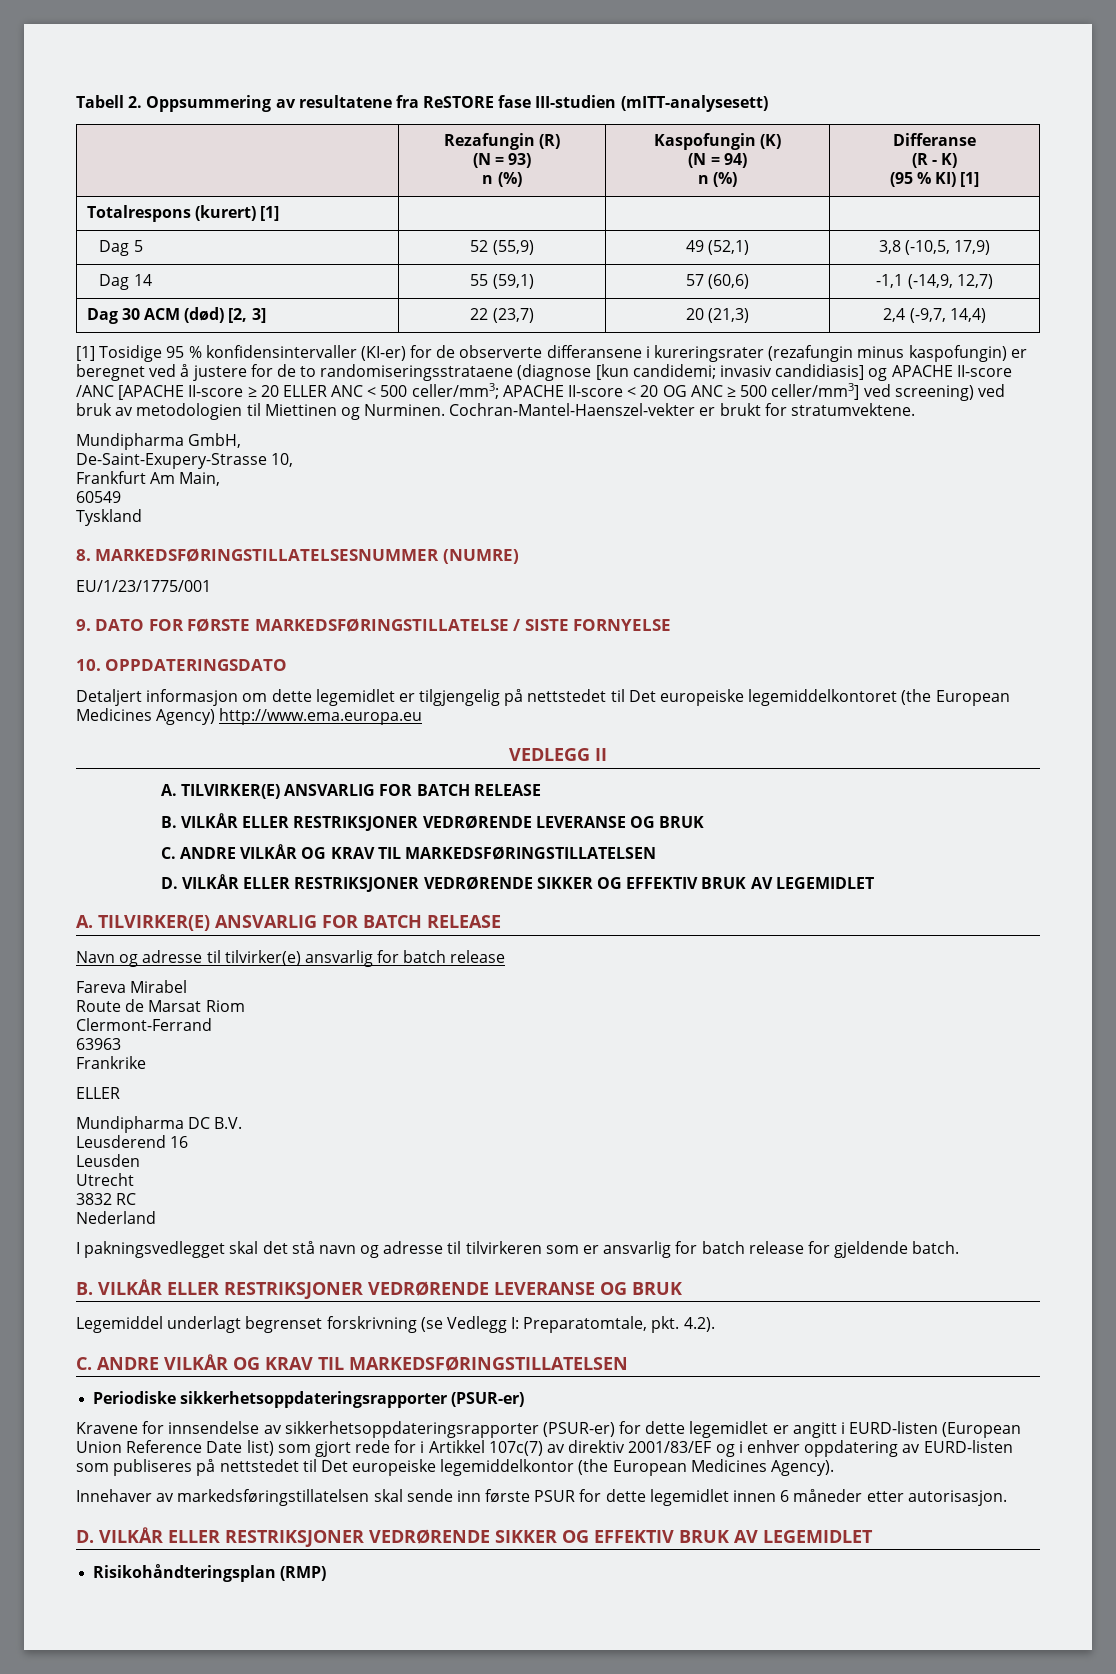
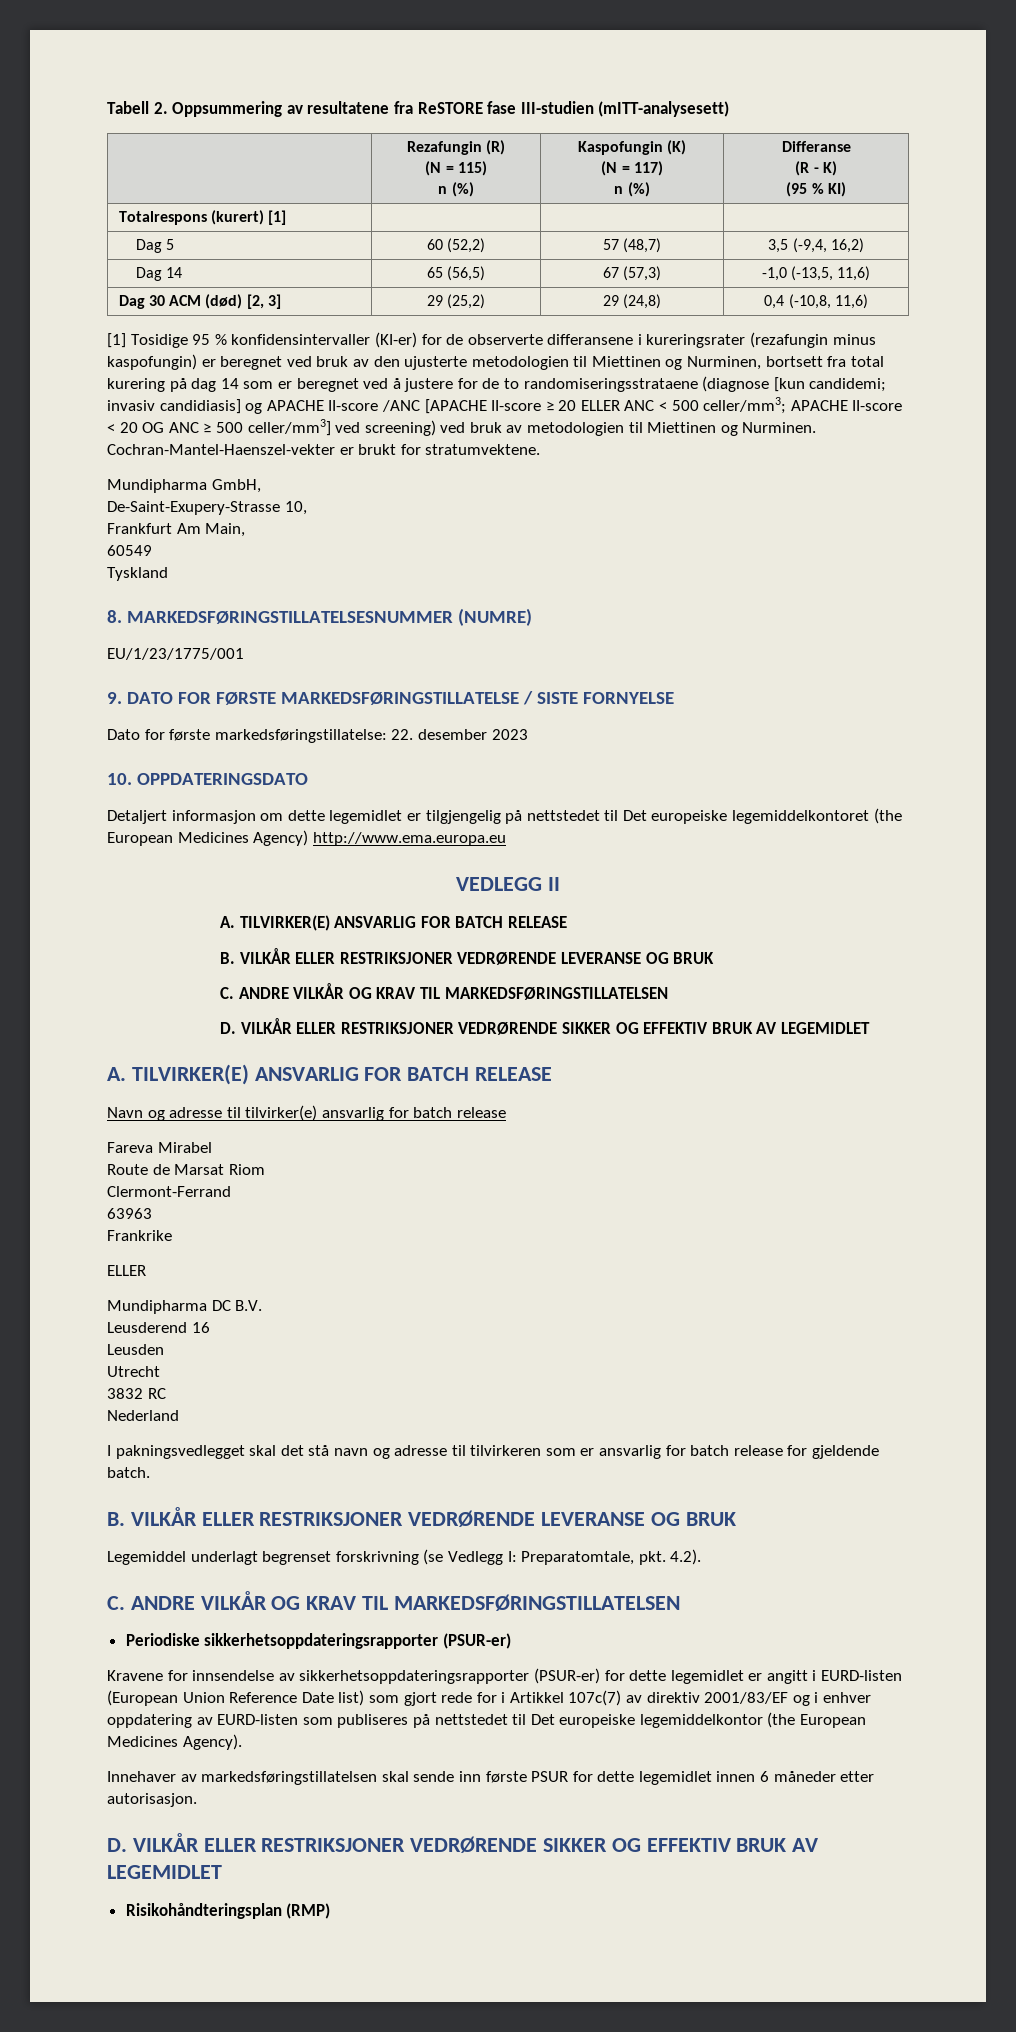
[508,153,532,168] 93) -> [457,161,487,176] 115)
[723,153,747,168] 94) -> [633,161,663,176] 117)
[960,172,980,187] [1] -> (846, 189) none
[470,240,534,255] [685,240,750,255] [878,240,991,255] [99,274,152,290] [470,274,534,289] [685,274,750,289] [876,274,993,289] 52 (55,9) | 49 (52,1) | 3,8 (-10,5, 17,9) // Dag 14 | 55 (59,1) | 57 (60,6) | -1,1 (-14,9, 12,7) -> [426,238,486,253] [602,238,662,253] [768,238,864,253] [135,267,183,281] [426,266,486,281] [602,266,662,281] [761,266,871,281] 60 (52,2) | 57 (48,7) | 3,5 (-9,4, 16,2) // Dag 14 | 65 (56,5) | 67 (57,3) | -1,0 (-13,5, 11,6)
[470,308,534,323] [685,308,750,323] [883,308,986,323] 22 (23,7) | 20 (21,3) | 2,4 (-9,7, 14,4) -> [426,294,486,309] [602,294,662,309] [764,294,868,309] 29 (25,2) | 29 (24,8) | 0,4 (-10,8, 11,6)
(177, 370) none -> [316,356,884,370] [107,378,389,392] bruk av den ujusterte metodologien til Miettinen og Nurminen, bortsett fra total kurering på dag 14 som er beregnet ved
(672, 625) none -> [107,729,528,743] // Dato for første markedsføringstillatelse: 22. desember 2023

